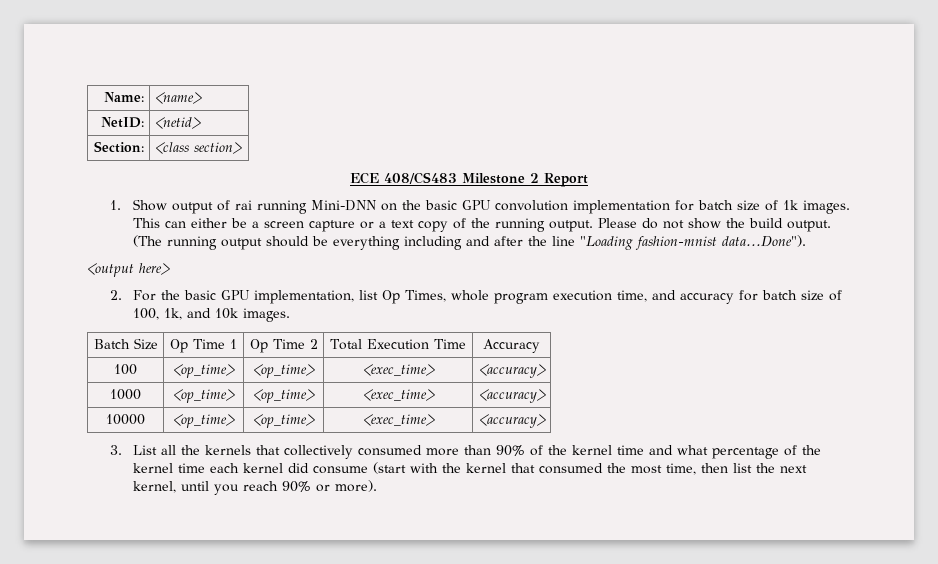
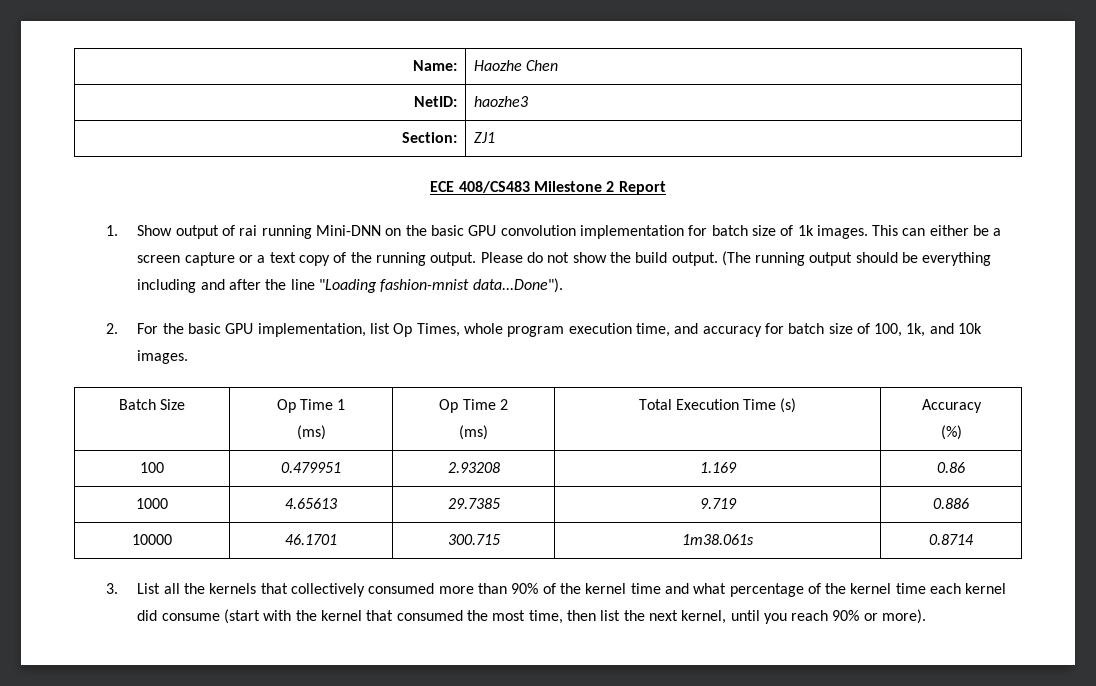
[154,92,202,104] <name> -> [473,60,559,71] Haozhe Chen
[154,117,201,129] <netid> -> [473,96,528,107] haozhe3
[154,142,242,154] <class section> -> [473,132,495,143] ZJ1
[87,263,170,277] // <output here> -> (563, 285) none
(237, 344) none -> [296,425,326,440] // (ms)
(318, 344) none -> [459,425,488,440] // (ms)
(466, 344) none -> [780,398,797,413] (s)
(540, 346) none -> [940,425,962,440] // (%)
[173,364,235,378] [253,364,315,378] [362,364,435,376] [478,364,546,378] [110,389,141,400] [173,389,235,403] [253,389,315,403] [362,389,435,401] [478,389,546,403] [106,414,145,425] [173,414,235,428] [253,414,315,428] [362,414,435,426] [478,414,546,428] <op_time> | <op_time> | <exec_time> | <accuracy> // 1000 | <op_time> | <op_time> | <exec_time> | <accuracy> // 10000 | <op_time> | <op_time> | <exec_time> | <accuracy> -> [281,462,341,473] [447,462,500,473] [699,462,737,473] [937,462,965,473] [136,498,168,509] [285,498,337,509] [447,498,500,509] [699,498,737,509] [933,498,969,509] [132,534,172,545] [285,534,337,545] [447,534,500,545] [682,534,754,545] [929,534,974,545] 0.479951 | 2.93208 | 1.169 | 0.86 // 1000 | 4.65613 | 29.7385 | 9.719 | 0.886 // 10000 | 46.1701 | 300.715 | 1m38.061s | 0.8714

